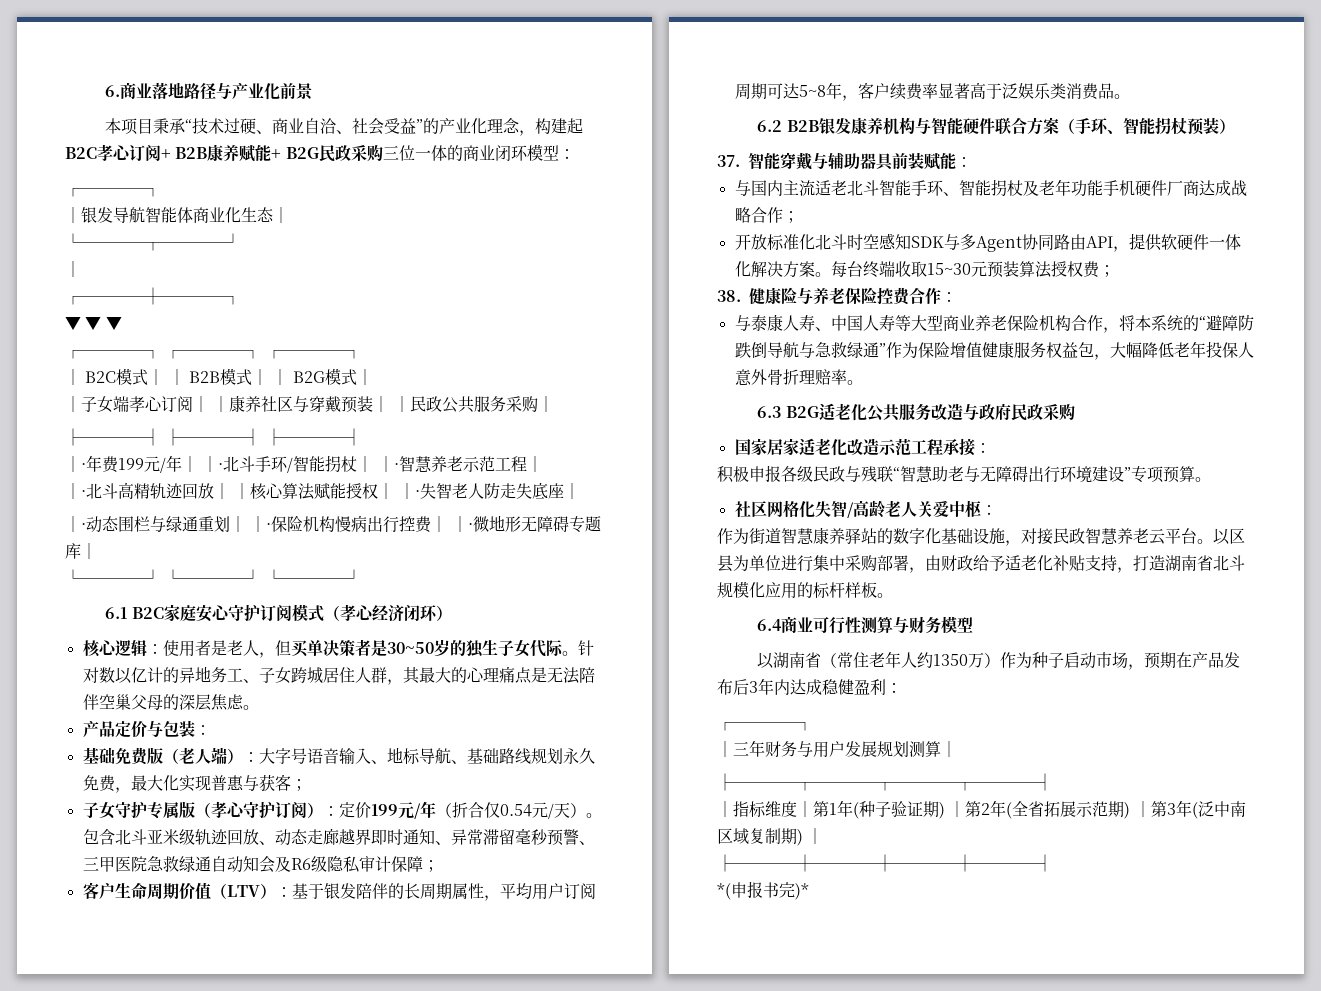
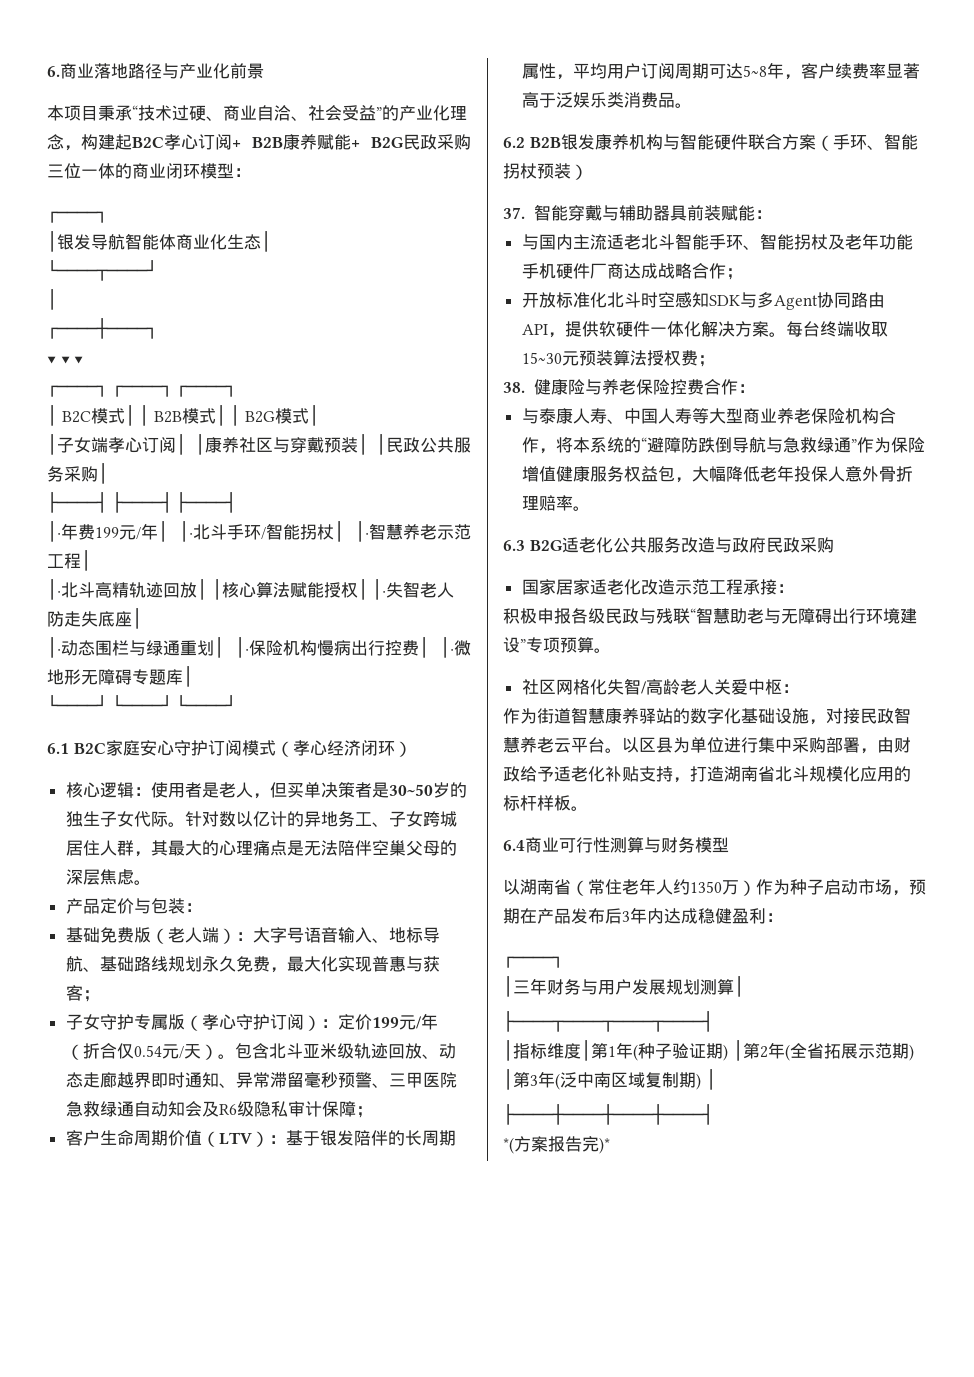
[731,881,779,898] 申报书 -> [514,1136,582,1152] 方案报告

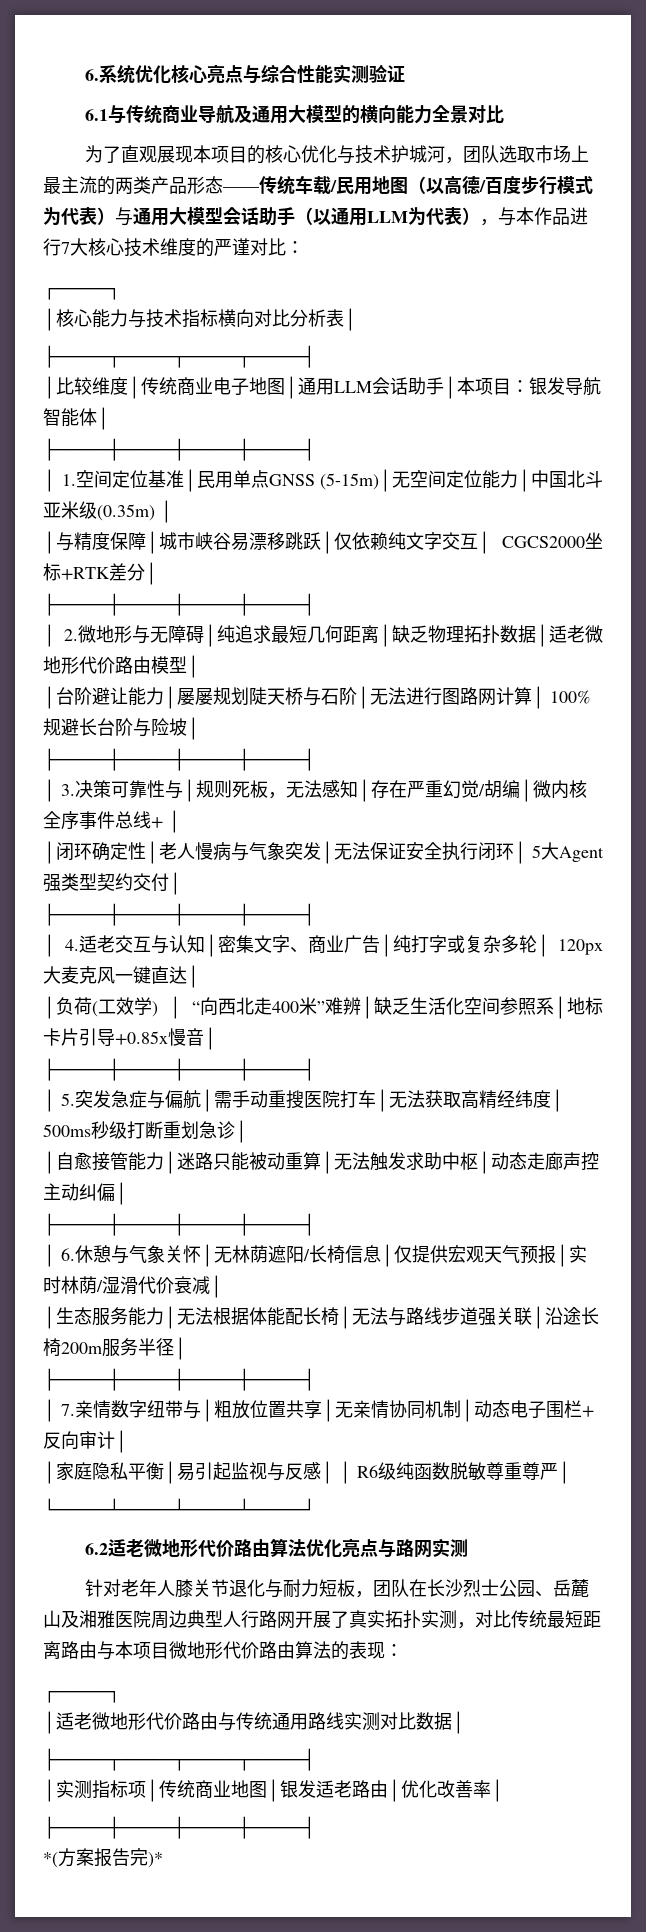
[47,63,264,79] [47,105,467,121] [47,134,471,151] [47,163,251,179] [47,211,107,223] [47,231,57,252] 6.商业落地路径与产业化前景 // 本项目秉承“技术过硬、商业自洽、社会受益”的产业化理念，构建起B2C孝心订阅+ B2B康养赋能+ B2G民政采购三位一体的商业闭环模型： // ┌────┐ // │ -> [85,64,406,84] [85,104,505,124] [85,145,590,164] [43,175,593,195] [43,207,588,226] [43,238,304,257] [43,288,121,300] [43,308,357,331] [43,345,316,368] [43,376,529,399] 6.系统优化核心亮点与综合性能实测验证 // 6.1与传统商业导航及通用大模型的横向能力全景对比 // 为了直观展现本项目的核心优化与技术护城河，团队选取市场上最主流的两类产品形态——传统车载/民用地图（以高德/百度步行模式为代表）与通用大模型会话助手（以通用LLM为代表），与本作品进行7大核心技术维度的严谨对比： // ┌────┐ // │核心能力与技术指标横向对比分析表│ // ├────┬────┬────┬────┤ // │比较维度│传统商业电子地图│通用LLM会话助手│本项目：
[176,231,271,252] [47,260,157,281] [47,289,57,310] [47,318,157,339] [47,356,84,364] [47,385,237,397] [47,405,319,426] [47,434,471,455] [47,463,108,484] [47,492,237,513] [47,521,471,542] [47,550,91,571] [47,579,455,600] [47,608,142,629] [47,637,471,658] [47,666,193,687] [47,695,237,712] [47,740,412,757] [65,782,467,799] [65,811,457,827] [65,840,457,857] [65,869,151,885] [65,898,202,914] [65,927,440,944] [65,956,440,973] [65,985,100,1002] [65,1013,438,1031] [65,1043,456,1060] [65,1071,457,1088] [65,1101,373,1118] [65,1130,456,1147] [521,62,920,80] [521,92,692,108] [503,133,918,151] [503,163,588,180] [503,204,772,221] [521,233,913,250] [521,263,743,280] [521,292,885,310] [521,321,888,338] [521,350,715,367] [503,379,755,395] [521,408,896,424] [521,437,925,454] [521,465,913,483] [521,495,590,511] [503,537,834,553] [521,579,794,595] [503,607,917,624] [503,637,611,653] [521,678,799,695] [503,707,911,725] [503,737,911,754] [503,766,911,783] [503,795,588,811] [503,837,729,853] [503,878,926,896] [503,907,783,924] [503,956,563,968] [503,976,744,997] [503,1011,713,1032] [503,1040,914,1061] [503,1069,701,1090] 商业化生态│ // └────┬────┘ // │ // ┌────┼────┐ // ▼ ▼ ▼ // ┌────┐ ┌────┐ ┌────┐ // │ B2C模式│ │ B2B模式│ │ B2G模式│ // │子女端孝心订阅│ │康养社区与穿戴预装│ │民政公共服务采购│ // ├────┤ ├────┤ ├────┤ // │·年费199元/年│ │·北斗手环/智能拐杖│ │·智慧养老示范工程│ // │·北斗高精轨迹回放│ │核心算法赋能授权│ │·失智老人防走失底座│ // │·动态围栏与绿通重划│ │·保险机构慢病出行控费│ │·微地形无障碍专题库│ // └────┘ └────┘ └────┘ // 6.1 B2C家庭安心守护订阅模式（孝心经济闭环） // 核心逻辑：使用者是老人，但买单决策者是30~50岁的独生子女代际。针对数以亿计的异地务工、子女跨城居住人群，其最大的心理痛点是无法陪伴空巢父母的深层焦虑。 // 产品定价与包装： // 基础免费版（老人端）：大字号语音输入、地标导航、基础路线规划永久免费，最大化实现普惠与获客； // 子女守护专属版（孝心守护订阅）：定价199元/年（折合仅0.54元/天）。包含北斗亚米级轨迹回放、动态走廊越界即时通知、异常滞留毫秒预警、三甲医院急救绿通自动知会及R6级隐私审计保障； // 客户生命周期价值（LTV）：基于银发陪伴的长周期属性，平均用户订阅周期可达5~8年，客户续费率显著高于泛娱乐类消费品。 // 6.2 B2B银发康养机构与智能硬件联合方案（手环、智能拐杖预装） // 37.智能穿戴与辅助器具前装赋能： // 与国内主流适老北斗智能手环、智能拐杖及老年功能手机硬件厂商达成战略合作； // 开放标准化北斗时空感知SDK与多Agent协同路由API，提供软硬件一体化解决方案。每台终端收取15~30元预装算法授权费； // 38.健康险与养老保险控费合作： // 与泰康人寿、中国人寿等大型商业养老保险机构合作，将本系统的“避障防跌倒导航与急救绿通”作为保险增值健康服务权益包，大幅降低老年投保人意外骨折理赔率。 // 6.3 B2G适老化公共服务改造与政府民政采购 // 国家居家适老化改造示范工程承接： // 积极申报各级民政与残联“智慧助老与无障碍出行环境建设”专项预算。 // 社区网格化失智/高龄老人关爱中枢： // 作为街道智慧康养驿站的数字化基础设施，对接民政智慧养老云平台。以区县为单位进行集中采购部署，由财政给予适老化补贴支持，打造湖南省北斗规模化应用的标杆样板。 // 6.4商业可行性测算与财务模型 // 以湖南省（常住老年人约1350万）作为种子启动市场，预期在产品发布后3年内达成稳健盈利： // ┌────┐ // │三年财务与用户发展规划测算│ // ├────┬────┬────┬────┤ // │指标维度│第1年(种子验证期) │第2年(全省拓展示范期) │第3年(泛中南区域复制期) -> [97,407,110,430] [43,438,316,461] [43,469,603,492] [43,500,173,523] [43,531,603,554] [43,562,158,585] [43,593,316,616] [43,624,603,647] [43,655,200,678] [43,686,590,709] [43,717,200,740] [43,748,316,771] [43,779,587,802] [43,810,181,833] [43,841,604,864] [43,872,182,895] [43,903,316,926] [43,934,603,957] [43,965,200,988] [43,996,603,1019] [43,1027,217,1050] [43,1058,316,1081] [43,1089,564,1112] [43,1120,248,1143] [43,1151,599,1174] [43,1182,128,1205] [43,1213,316,1236] [43,1244,587,1267] [43,1275,223,1298] [43,1306,599,1329] [43,1337,187,1360] [43,1368,316,1391] [43,1399,594,1422] [43,1430,128,1453] [43,1461,571,1484] [43,1498,316,1515] [85,1538,469,1558] [85,1579,590,1598] [43,1610,601,1629] [43,1641,403,1660] [43,1691,121,1703] [43,1711,465,1734] [43,1748,316,1771] [43,1779,491,1802] │ // ├────┼────┼────┼────┤ // │ 1.空间定位基准│民用单点GNSS (5-15m)│无空间定位能力│中国北斗亚米级(0.35m) │ // │与精度保障│城市峡谷易漂移跳跃│仅依赖纯文字交互│ CGCS2000坐标+RTK差分│ // ├────┼────┼────┼────┤ // │ 2.微地形与无障碍│纯追求最短几何距离│缺乏物理拓扑数据│适老微地形代价路由模型│ // │台阶避让能力│屡屡规划陡天桥与石阶│无法进行图路网计算│ 100%规避长台阶与险坡│ // ├────┼────┼────┼────┤ // │ 3.决策可靠性与│规则死板，无法感知│存在严重幻觉/胡编│微内核全序事件总线+ │ // │闭环确定性│老人慢病与气象突发│无法保证安全执行闭环│ 5大Agent强类型契约交付│ // ├────┼────┼────┼────┤ // │ 4.适老交互与认知│密集文字、商业广告│纯打字或复杂多轮│ 120px大麦克风一键直达│ // │负荷(工效学) │ “向西北走400米”难辨│缺乏生活化空间参照系│地标卡片引导+0.85x慢音│ // ├────┼────┼────┼────┤ // │ 5.突发急症与偏航│需手动重搜医院打车│无法获取高精经纬度│ 500ms秒级打断重划急诊│ // │自愈接管能力│迷路只能被动重算│无法触发求助中枢│动态走廊声控主动纠偏│ // ├────┼────┼────┼────┤ // │ 6.休憩与气象关怀│无林荫遮阳/长椅信息│仅提供宏观天气预报│实时林荫/湿滑代价衰减│ // │生态服务能力│无法根据体能配长椅│无法与路线步道强关联│沿途长椅200m服务半径│ // ├────┼────┼────┼────┤ // │ 7.亲情数字纽带与│粗放位置共享│无亲情协同机制│动态电子围栏+反向审计│ // │家庭隐私平衡│易引起监视与反感│ │ R6级纯函数脱敏尊重尊严│ // └────┴────┴────┴────┘ // 6.2适老微地形代价路由算法优化亮点与路网实测 // 针对老年人膝关节退化与耐力短板，团队在长沙烈士公园、岳麓山及湘雅医院周边典型人行路网开展了真实拓扑实测，对比传统最短距离路由与本项目微地形代价路由算法的表现： // ┌────┐ // │适老微地形代价路由与传统通用路线实测对比数据│ // ├────┬────┬────┬────┤ // │实测指标项│传统商业地图│银发适老路由│优化改善率

